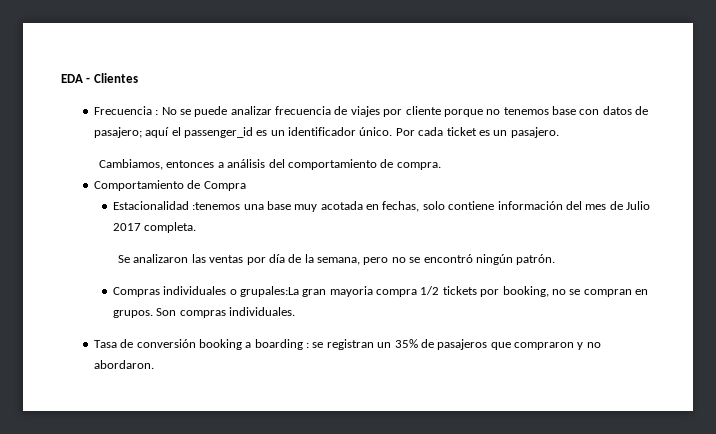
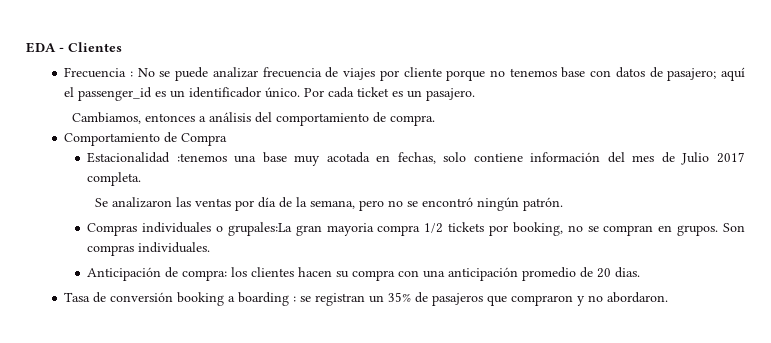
(295, 311) none -> [87,267,641,281] // Anticipación de compra: los clientes hacen su compra con una anticipación promedio de 20 dias.

